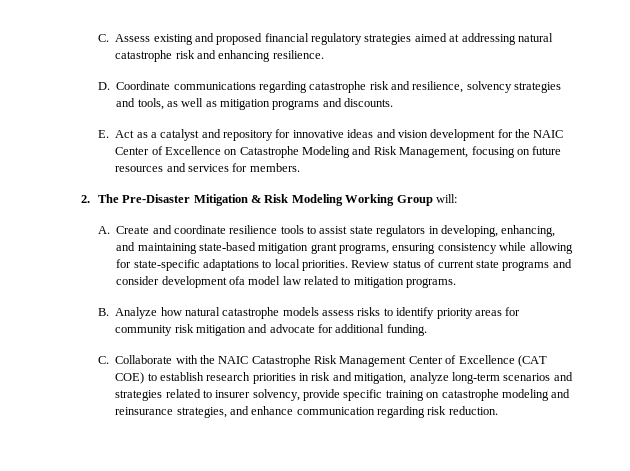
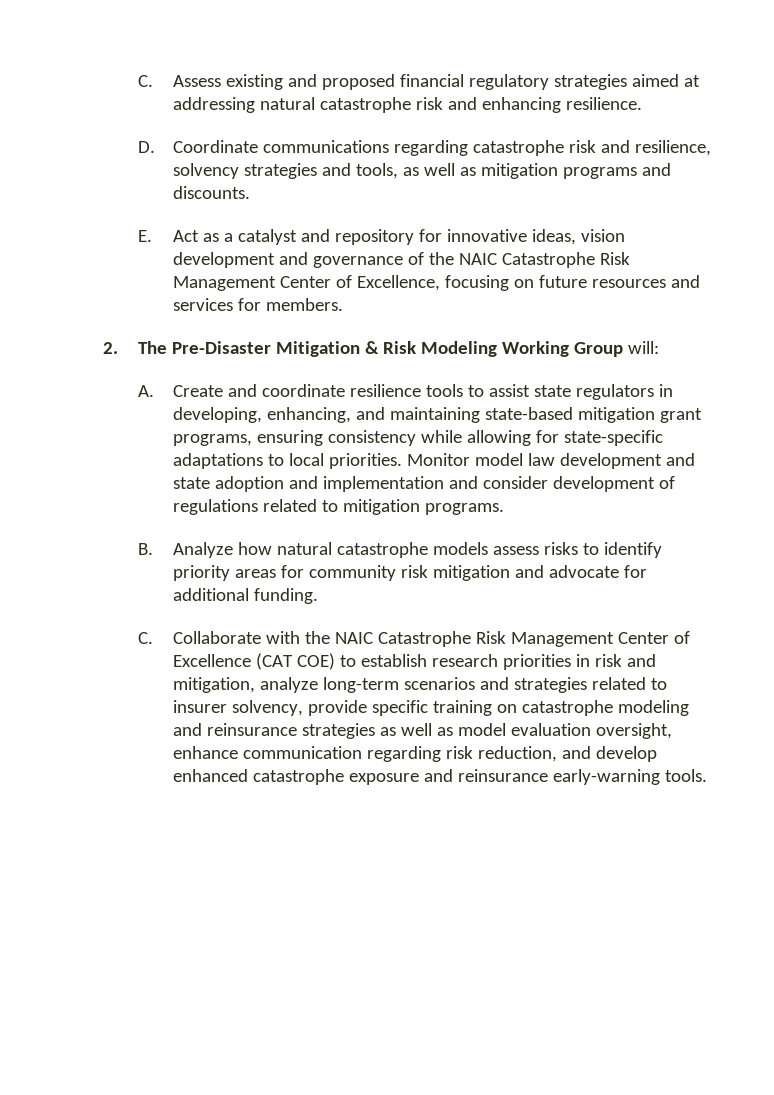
[347,129,564,141] [115,146,469,158] ideas and vision development for the NAIC Center of Excellence on Catastrophe Modeling and Risk Management, -> [532,229,626,245] [173,252,631,268] [173,275,441,291] ideas, vision development and governance of the NAIC Catastrophe Risk Management Center of Excellence,
[351,259,572,271] [116,276,301,288] Review status of current state programs and consider development ofa model law -> [407,453,696,469] [173,476,676,492] [173,499,259,515] Monitor model law development and state adoption and implementation and consider development of regulations
[176,406,498,418] strategies, and enhance communication regarding risk reduction. -> [302,723,673,739] [173,746,658,762] [173,769,708,785] strategies as well as model evaluation oversight, enhance communication regarding risk reduction, and develop enhanced catastrophe exposure and reinsurance early-warning tools.

